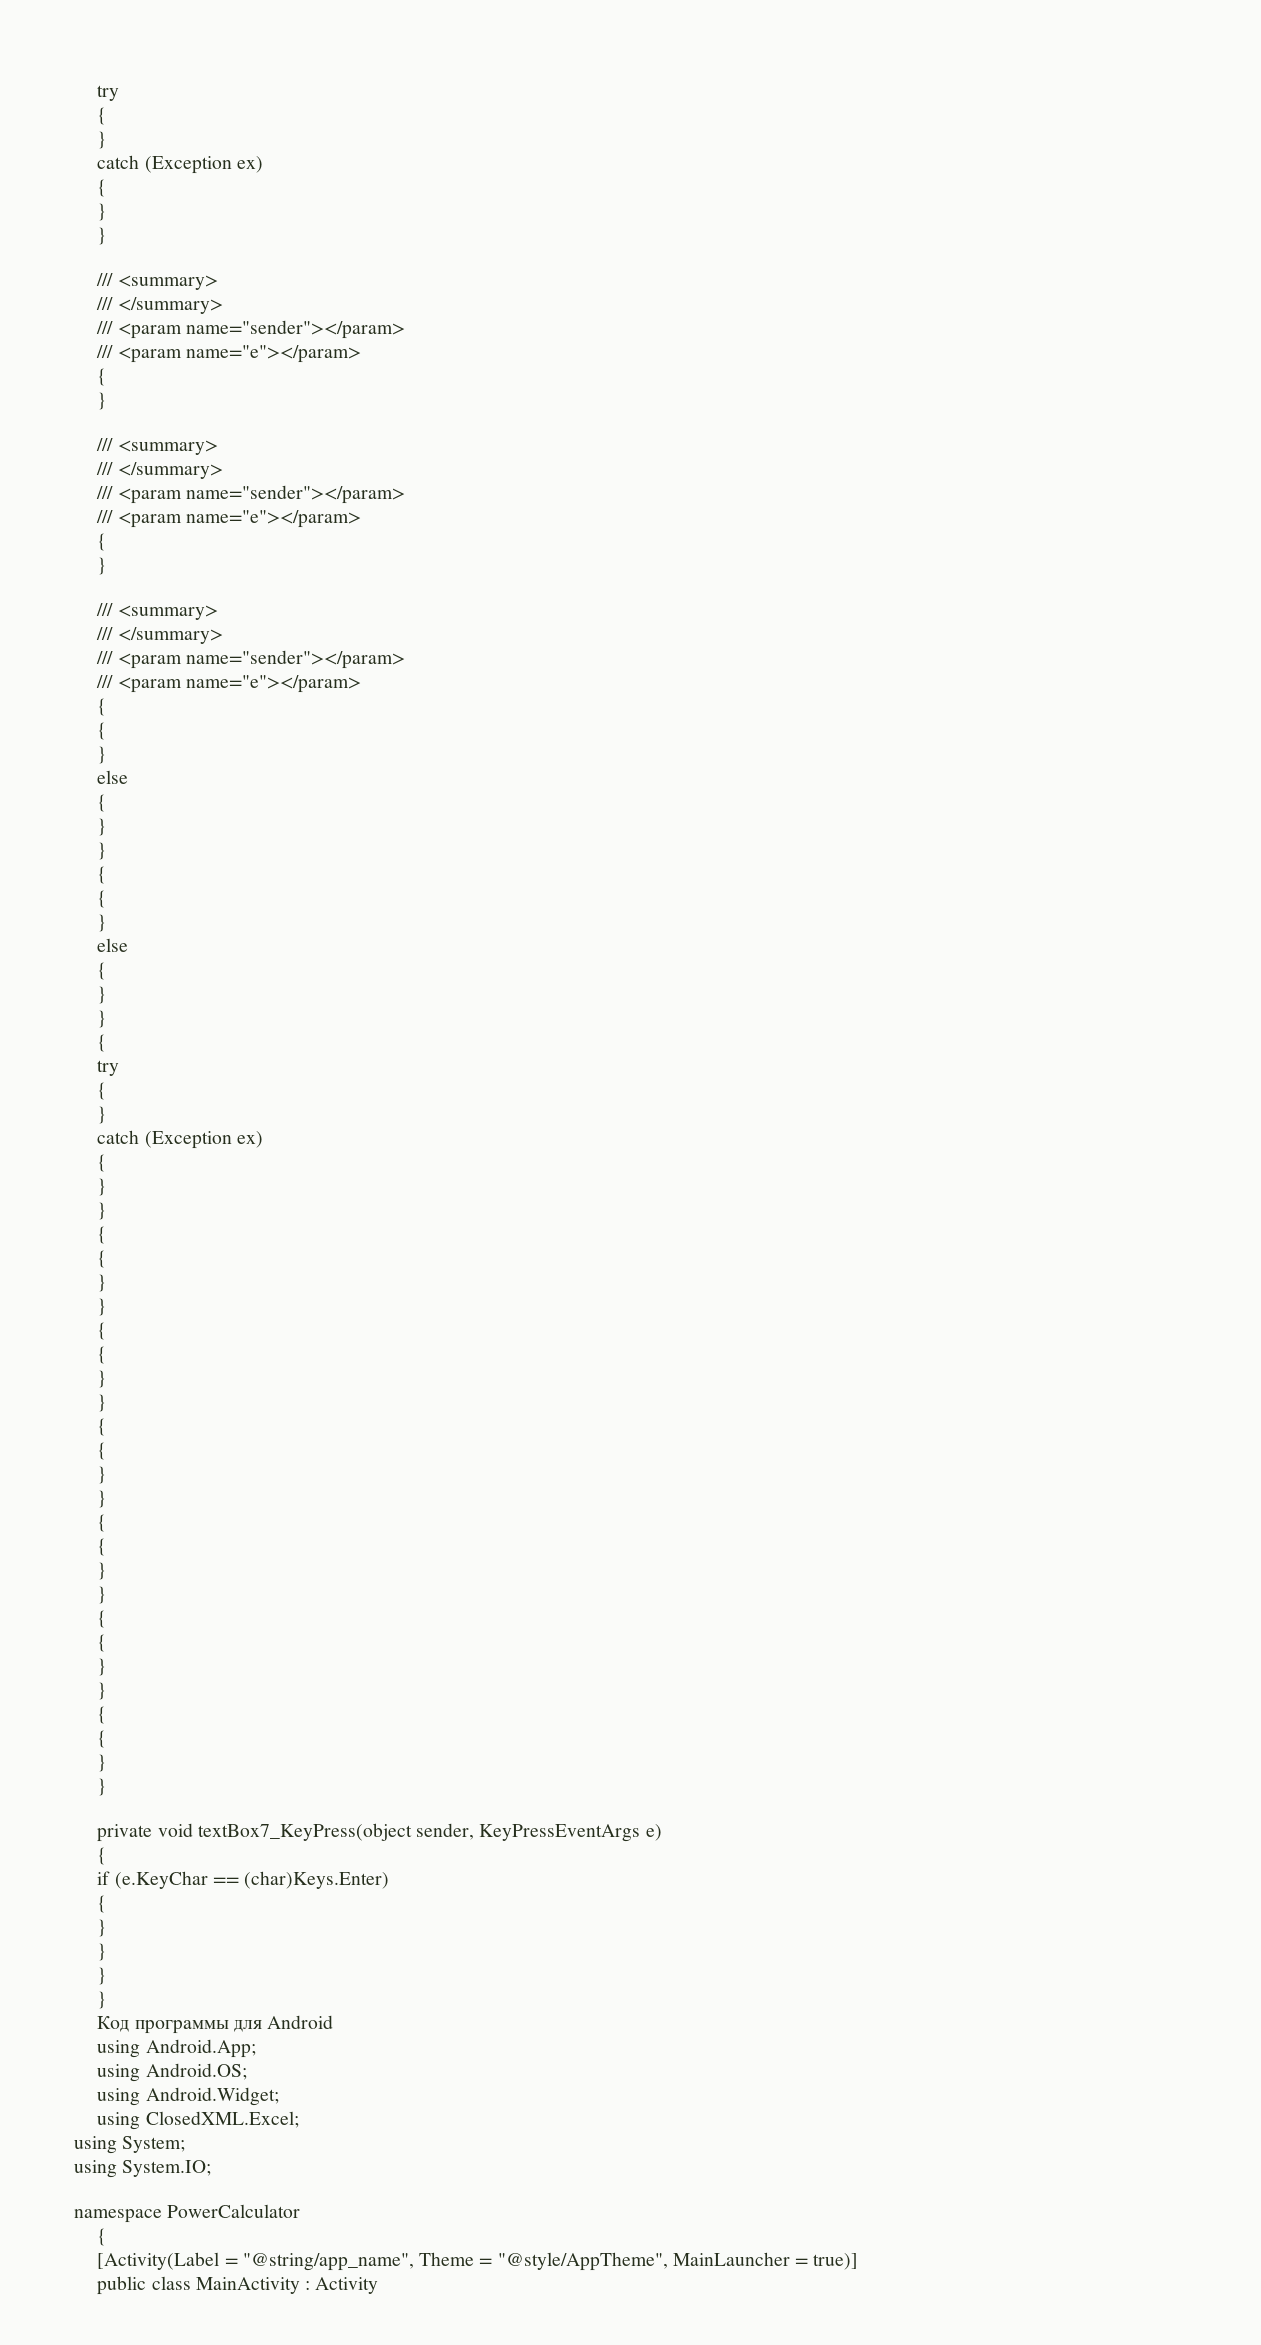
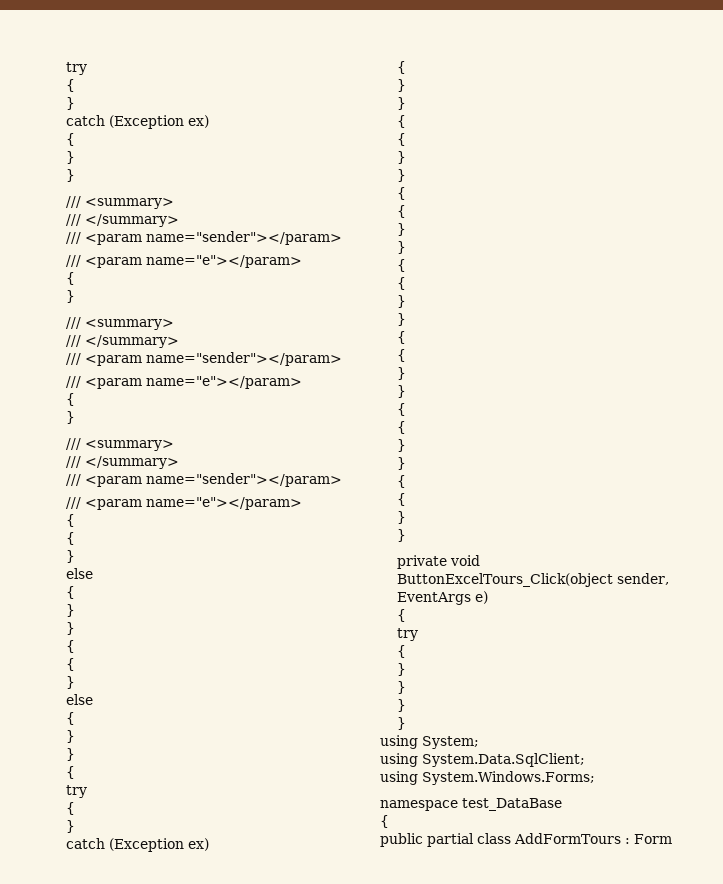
[197,1823,641,1842] textBox7_KeyPress(object sender, KeyPressEventArgs -> [396,573,669,587] [396,592,471,605] ButtonExcelTours_Click(object sender, EventArgs
[97,1871,390,1889] if (e.KeyChar == (char)Keys.Enter) -> [396,628,418,641] try
[97,2015,334,2034] [97,2039,256,2058] [97,2063,247,2082] [97,2087,279,2106] [97,2111,299,2130] // Код программы для Android // using Android.App; // using Android.OS; // using Android.Widget; // using ClosedXML.Excel; -> (406, 723) none
[122,2160,212,2177] System.IO; -> [422,753,585,767] [380,771,595,785] System.Data.SqlClient; // using System.Windows.Forms;
[167,2204,301,2218] [97,2228,107,2246] [97,2252,859,2271] [97,2276,379,2295] PowerCalculator // { // [Activity(Label = "@string/app_name", Theme = "@style/AppTheme", MainLauncher = true)] // public class MainActivity : Activity -> [462,798,562,811] [380,815,389,828] [380,833,672,847] test_DataBase // { // public partial class AddFormTours : Form

